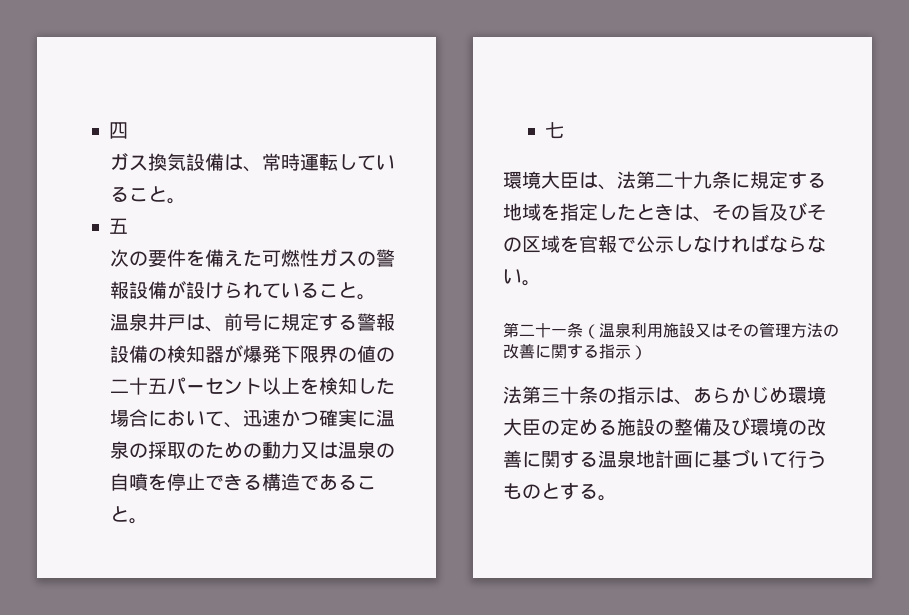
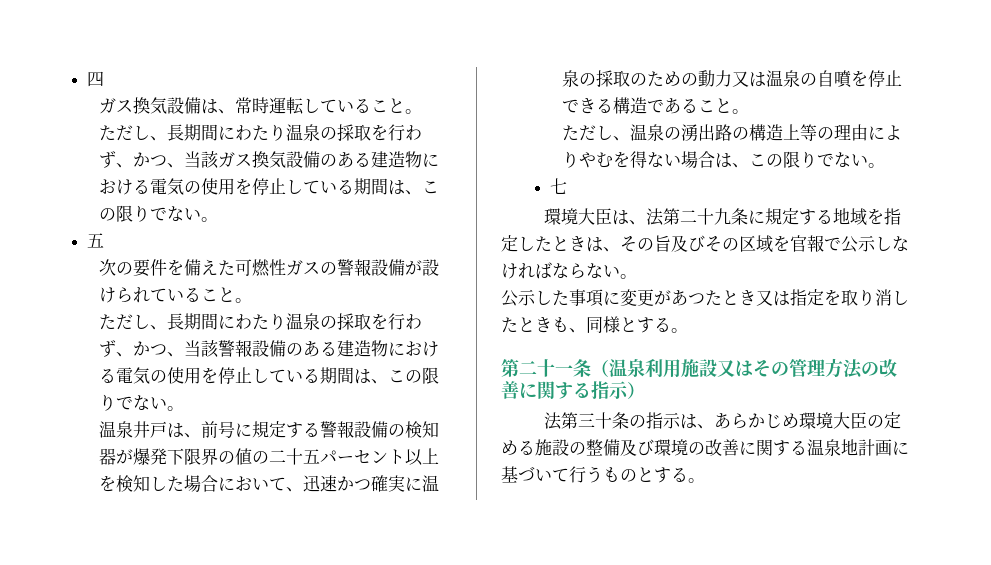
(187, 201) none -> [99,124,423,141] [99,151,440,169] [99,178,440,195] [99,205,219,222] // ただし、長期間にわたり温泉の採取を行わず、かつ、当該ガス換気設備のある建造物における電気の使用を停止している期間は、この限りでない。
(377, 297) none -> [99,313,423,330] [99,340,440,358] [99,367,440,384] [99,394,185,411] // ただし、長期間にわたり温泉の採取を行わず、かつ、当該警報設備のある建造物における電気の使用を停止している期間は、この限りでない。
(149, 521) none -> [562,124,903,141] [562,151,886,168] // ただし、温泉の湧出路の構造上等の理由によりやむを得ない場合は、この限りでない。
(541, 283) none -> [501,289,909,307] [501,316,688,333] // 公示した事項に変更があつたとき又は指定を取り消したときも、同様とする。

